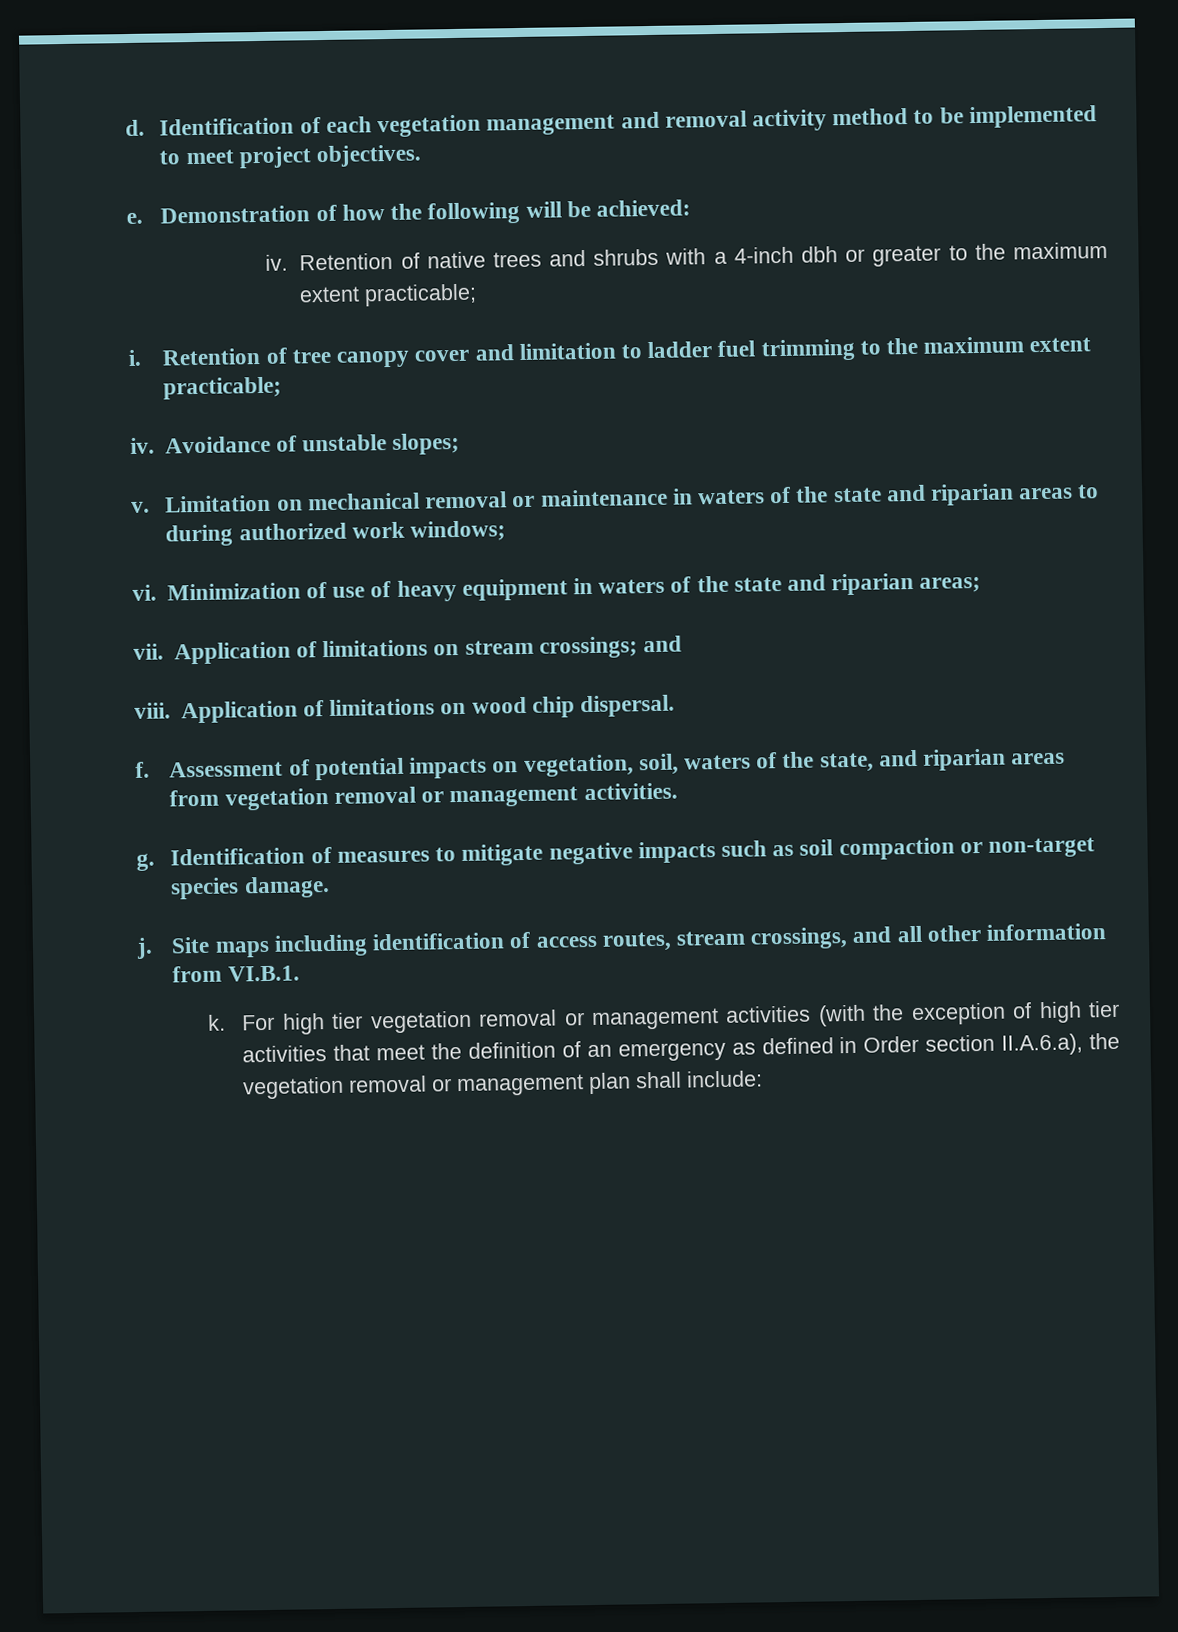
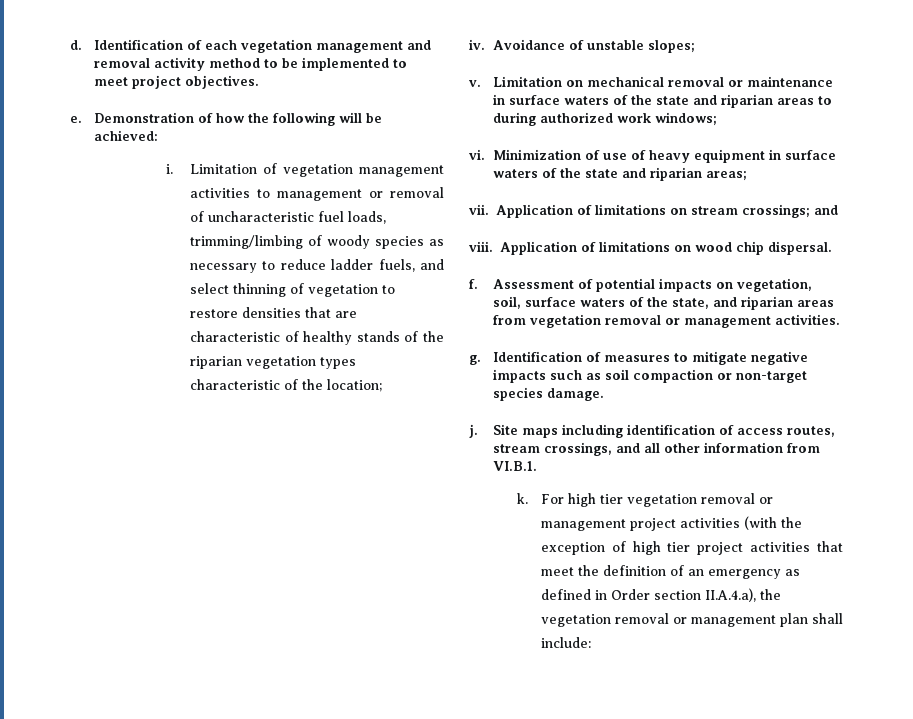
[264,241,1109,271] [299,283,478,307] [128,336,1092,368] [163,376,283,400] iv. Retention of native trees and shrubs with a 4-inch dbh or greater to the maximum extent practicable; // i. Retention of tree canopy cover and limitation to ladder fuel trimming to the maximum extent practicable; -> [165,163,444,177] [189,187,444,201] [189,211,386,224] [189,235,444,249] [189,259,445,273] [189,283,395,297] [189,307,357,318] [189,331,444,345] [189,356,356,369] [189,379,382,392] i. Limitation of vegetation management activities to management or removal of uncharacteristic fuel loads, trimming/limbing of woody species as necessary to reduce ladder fuels, and select thinning of vegetation to restore densities that are characteristic of healthy stands of the riparian vegetation types characteristic of the location;
(693, 496) none -> [508,95,560,105] surface
(594, 586) none -> [784,150,836,160] surface
(679, 764) none -> [524,297,576,307] surface
(719, 1019) none -> [629,518,676,531] project
(1120, 1009) none -> [697,542,744,555] project
[1001,1033,1084,1056] II.A.6.a), -> [704,588,756,602] II.A.4.a),

